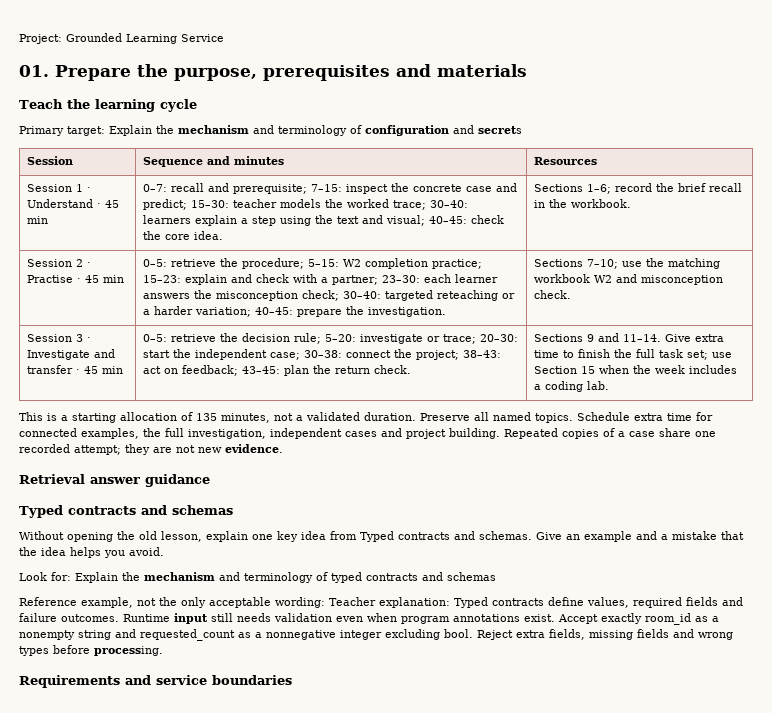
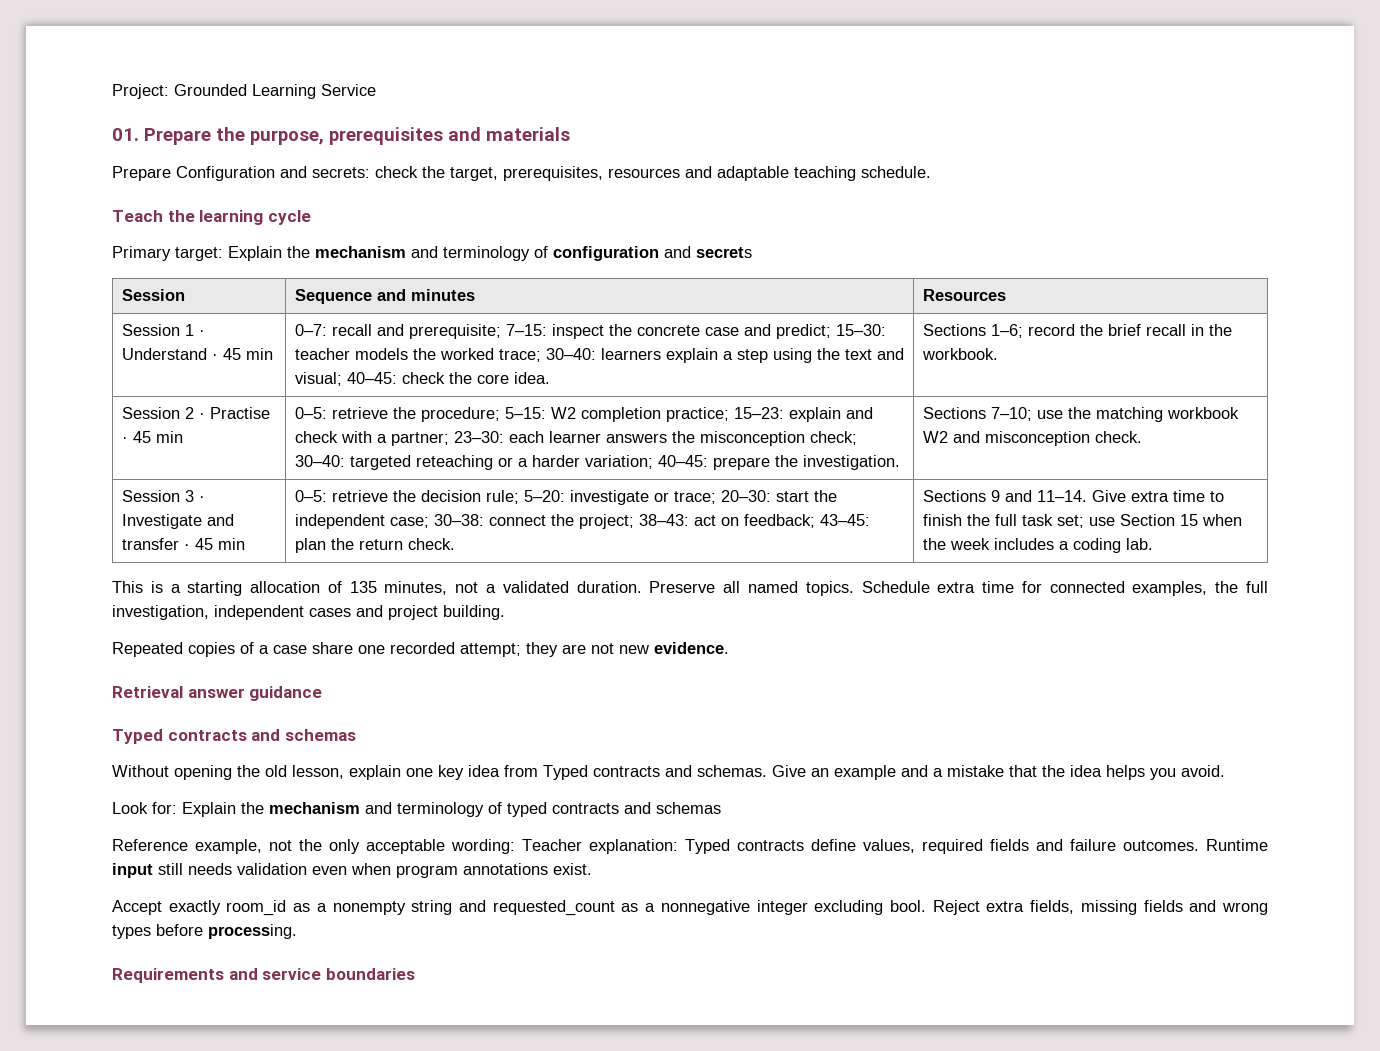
(527, 70) none -> [112,166,931,181] // Prepare Configuration and secrets: check the target, prerequisites, resources and adaptable teaching schedule.
(500, 433) none -> (505, 612) //
(555, 618) none -> (592, 869) //

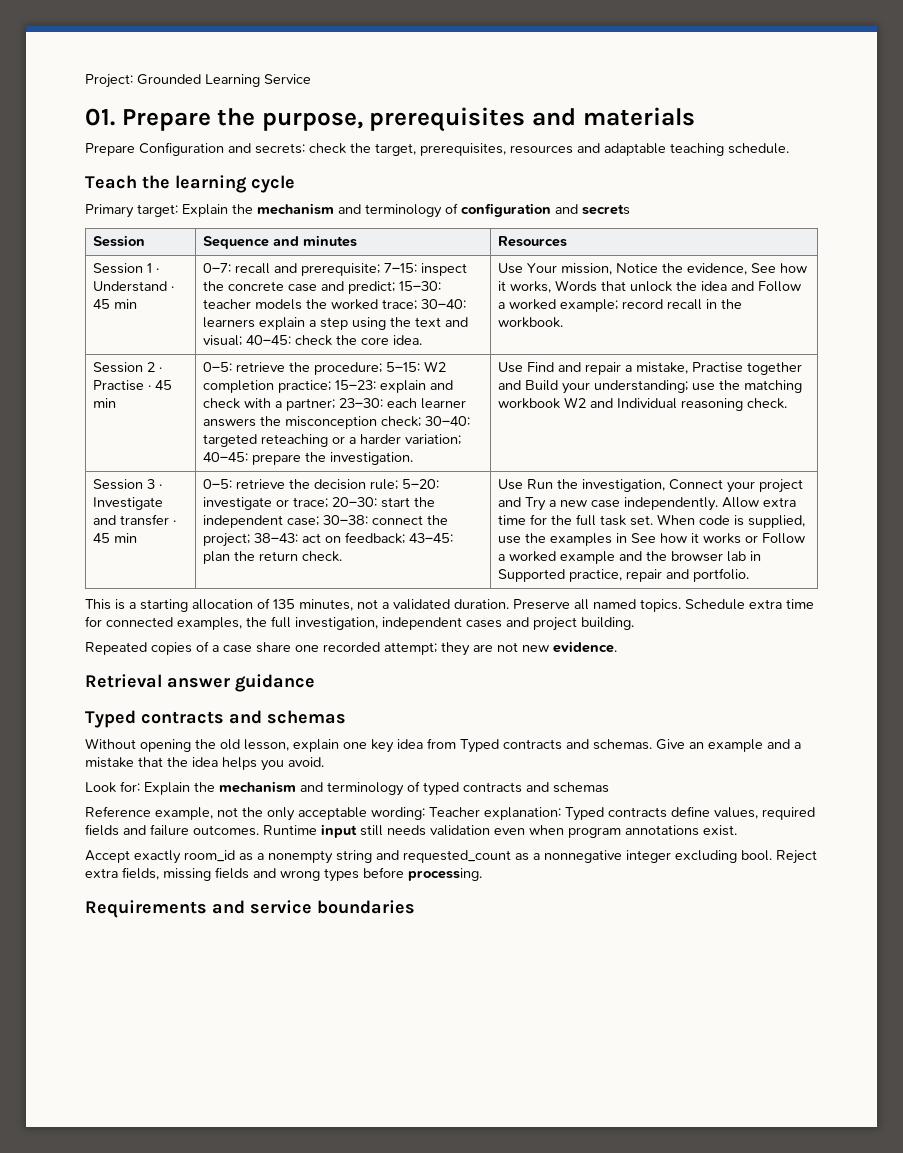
[922,324,1141,338] Sections 1–6; record the brief -> [497,263,807,275] [497,280,801,293] [497,299,663,312] Use Your mission, Notice the evidence, See how it works, Words that unlock the idea and Follow a worked example; record
[922,407,1032,421] Sections 7–10; -> [497,362,802,375] [497,380,688,394] Use Find and repair a mistake, Practise together and Build your understanding;
[984,431,1090,446] misconception -> [616,398,743,411] Individual reasoning
[922,490,1224,502] [922,514,1242,528] [922,538,1153,553] Sections 9 and 11–14. Give extra time to finish the full task set; use Section 15 when the week includes a coding lab. -> [497,479,803,493] [497,497,796,511] [497,514,805,528] [497,533,805,546] [497,551,761,564] [497,568,749,582] Use Run the investigation, Connect your project and Try a new case independently. Allow extra time for the full task set. When code is supplied, use the examples in See how it works or Follow a worked example and the browser lab in Supported practice, repair and portfolio.

